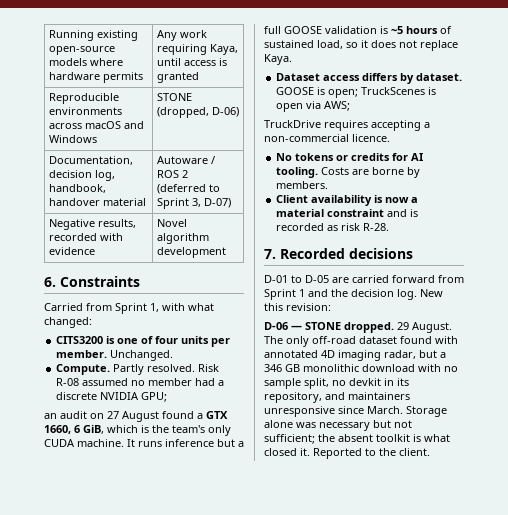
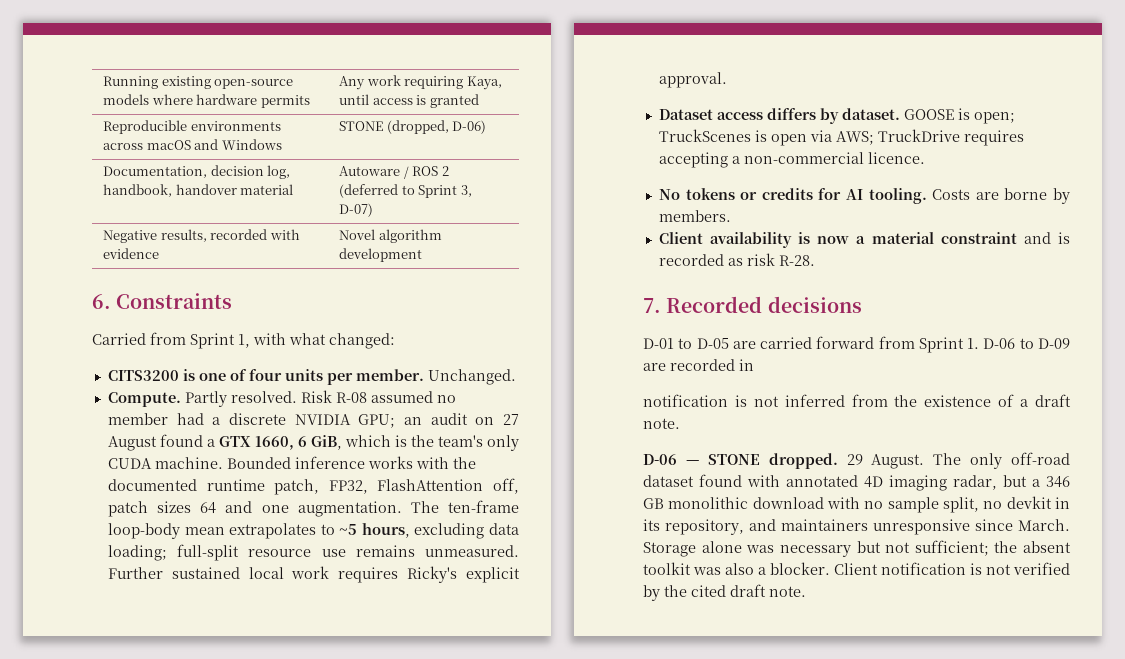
(168, 397) // -> (396, 421) none
[127,439,244,447] [264,26,452,34] [264,40,458,51] [264,54,292,65] It runs inference but a full GOOSE validation is ~5 hours of sustained load, so it does not replace Kaya. -> [226,456,476,469] [107,478,519,495] [107,500,519,517] [107,523,519,539] [107,544,519,561] [107,566,521,583] [658,72,727,88] Bounded inference works with the documented runtime patch, FP32, FlashAttention off, patch sizes 64 and one augmentation. The ten-frame loop-body mean extrapolates to ~5 hours, excluding data loading; full-split resource use remains unmeasured. Further sustained local work requires Ricky's explicit approval.
(351, 106) // -> (874, 138) none
[299,289,443,300] [264,303,331,311] 1 and the decision log. New this revision: -> [967,338,1070,349] [643,359,754,371] [643,394,1071,407] [643,418,680,429] 1. D-06 to D-09 are recorded in // notification is not inferred from the existence of a draft note.
[413,434,450,442] [264,448,430,459] is what closed it. Reported to the client. -> [693,562,1070,575] [643,584,806,601] was also a blocker. Client notification is not verified by the cited draft note.

